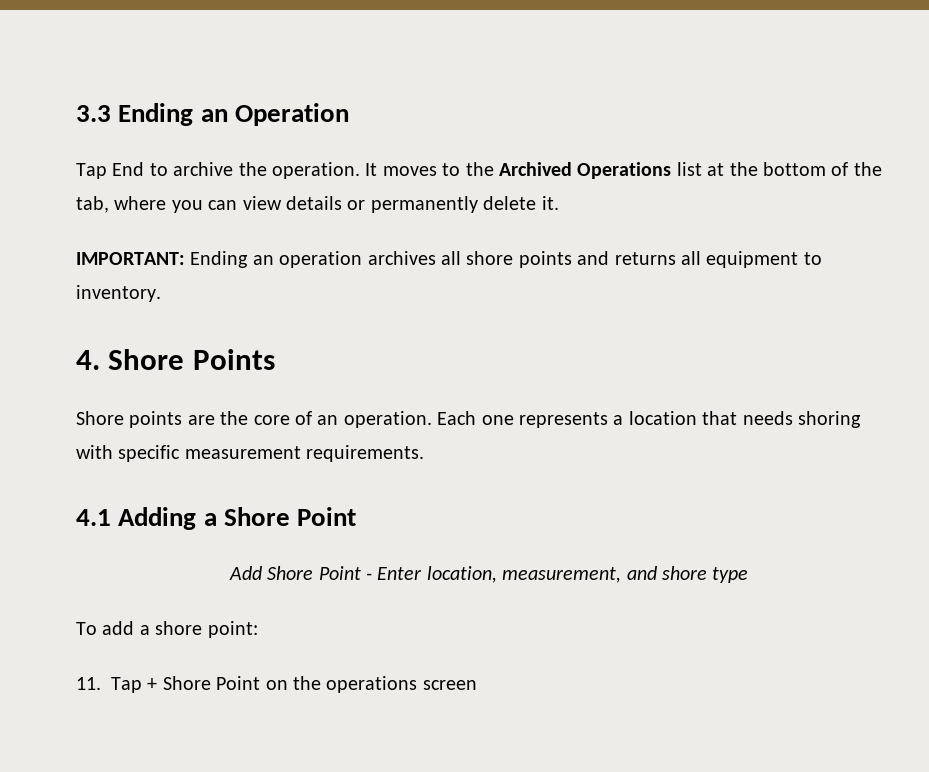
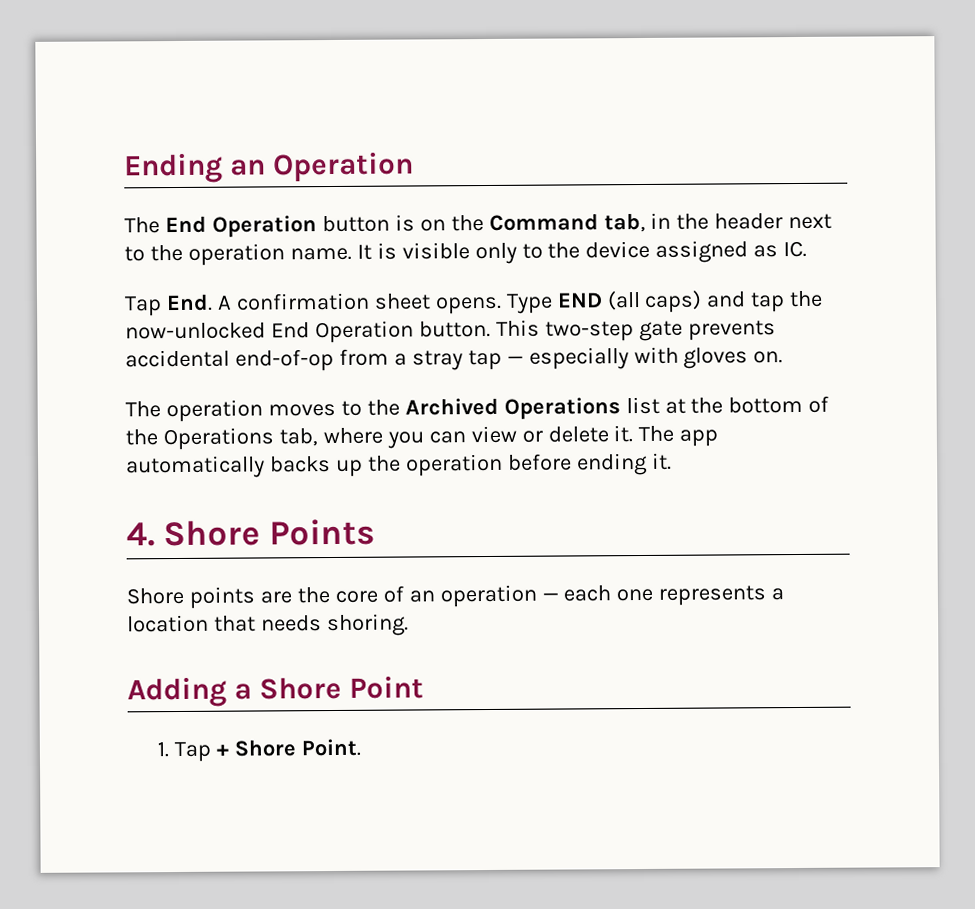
[76,105,111,122] 3.3 -> (124, 168) none
[76,162,378,179] Tap End to archive the operation. It -> [124,212,833,238] [124,240,808,266] [124,290,824,317] [125,319,776,344] [125,346,784,372] [125,399,263,423] The End Operation button is on the Command tab, in the header next to the operation name. It is visible only to the device assigned as IC. // Tap End. A confirmation sheet opens. Type END (all caps) and tap the now-unlocked End Operation button. This two-step gate prevents accidental end-of-op from a stray tap — especially with gloves on. // The operation
(882, 169) none -> [162,427,274,451] Operations
[286,196,478,213] details or permanently -> [521,430,543,443] or
[76,251,822,268] [76,285,161,302] // IMPORTANT: Ending an operation archives all shore points and returns all equipment to inventory. -> [638,425,719,447] [126,452,672,479] The app automatically backs up the operation before ending it.
[343,411,477,428] operation. Each -> [439,584,612,608] operation — each
[797,411,861,428] [76,445,425,462] [76,507,357,530] [228,566,749,583] [76,621,258,638] [76,676,477,693] shoring with specific measurement requirements. // 4.1 Adding a Shore Point // Add Shore Point - Enter location, measurement, and shore type // To add a shore point: // 11. Tap + Shore Point on the operations screen -> [326,613,409,637] [127,676,424,708] [157,738,361,763] shoring. // Adding a Shore Point // 1. Tap + Shore Point.

